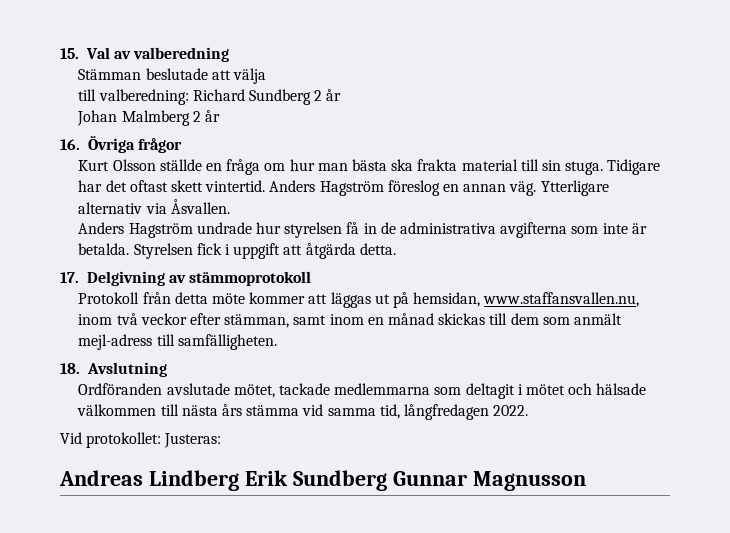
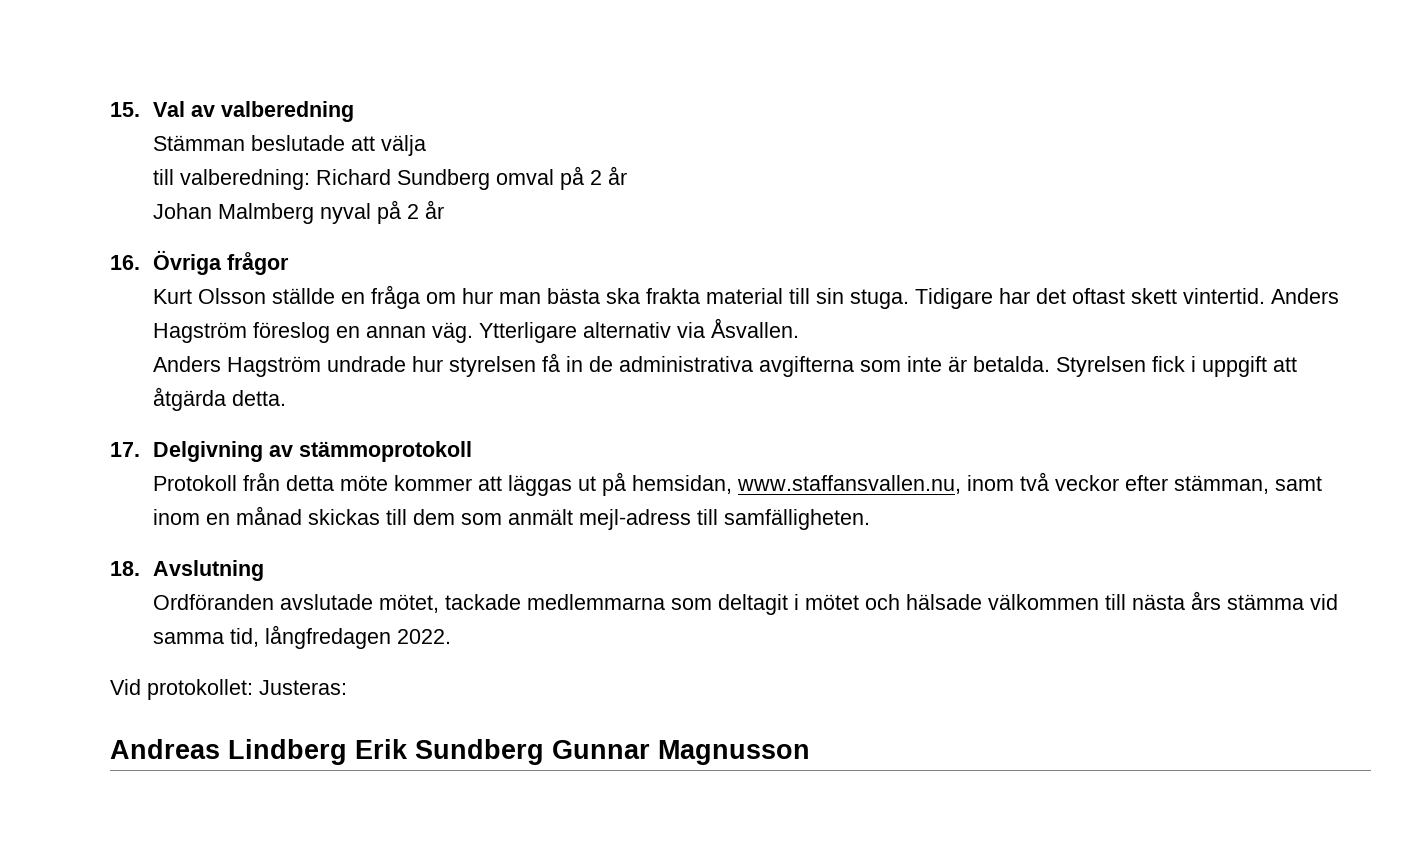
(312, 97) none -> [495,166,584,190] omval på
(190, 118) none -> [319,200,401,224] nyval på

